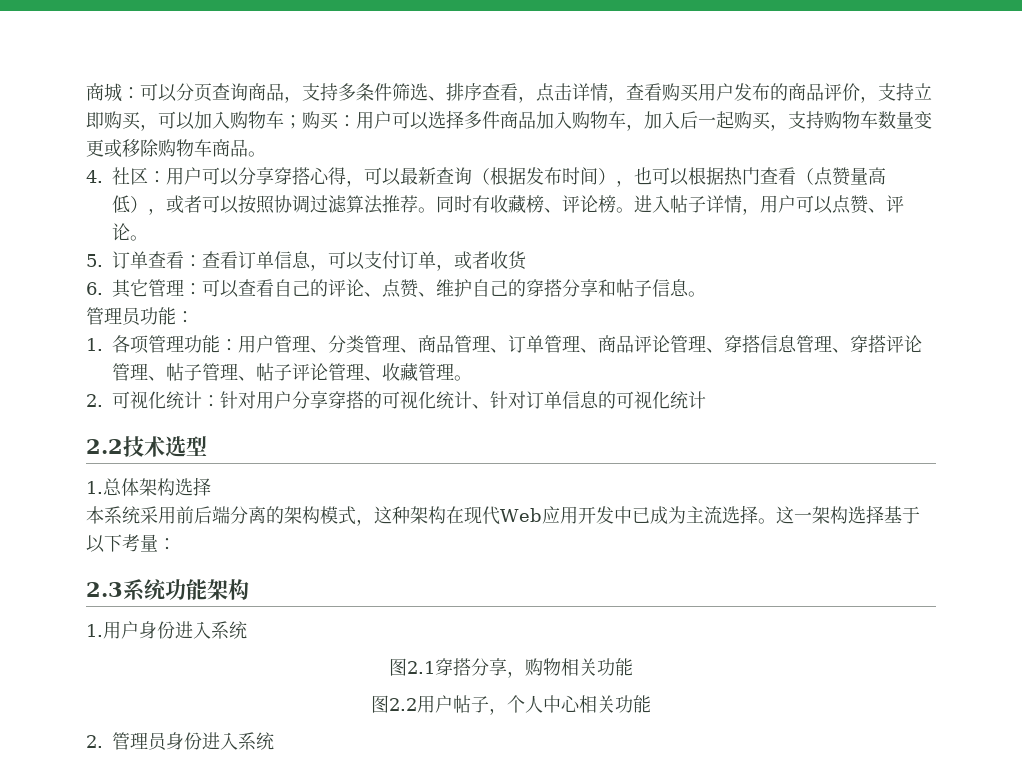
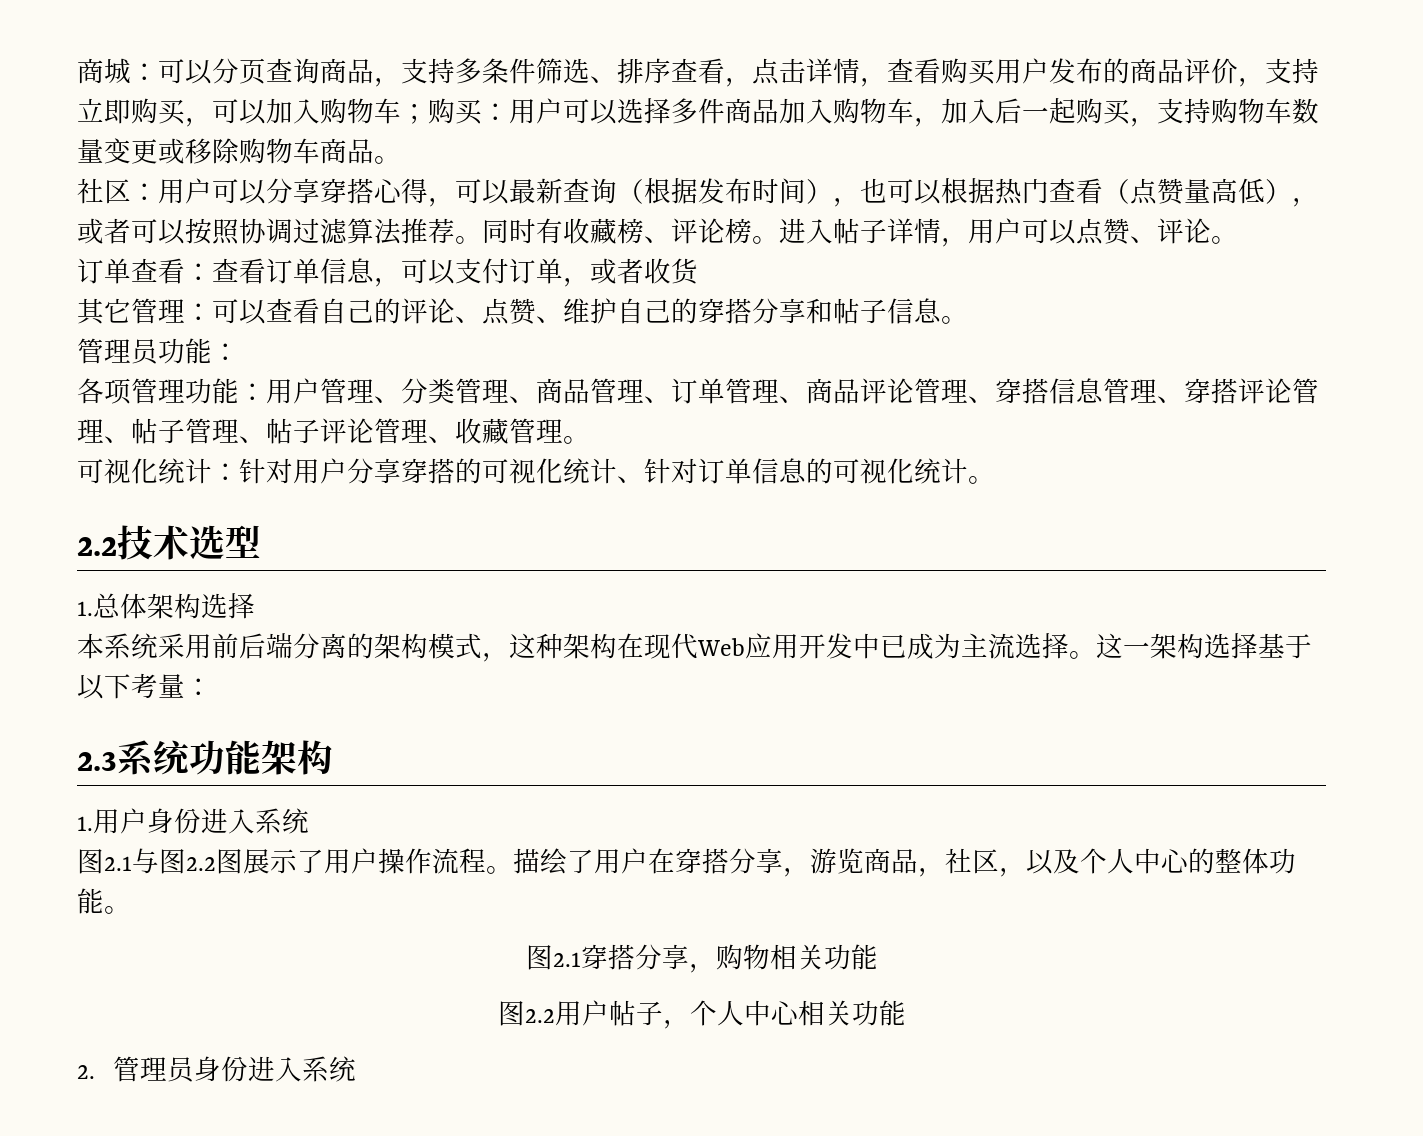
[86,170,103,183] 4. -> (401, 160) none
[86,254,103,267] 5. -> (1238, 240) none
[86,282,103,295] 6. -> (699, 271) none
[86,338,103,351] 1. -> (239, 352) none
[86,394,103,407] 2. -> (590, 440) none
(706, 400) none -> [968,476,995,484] 。
(247, 630) none -> [77,848,1296,877] [77,888,131,914] // 图2.1与图2.2图展示了用户操作流程。描绘了用户在穿搭分享，游览商品，社区，以及个人中心的整体功能。

